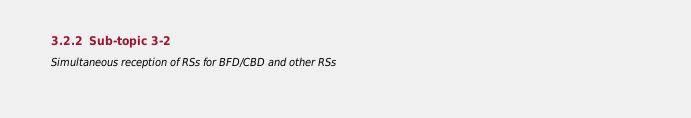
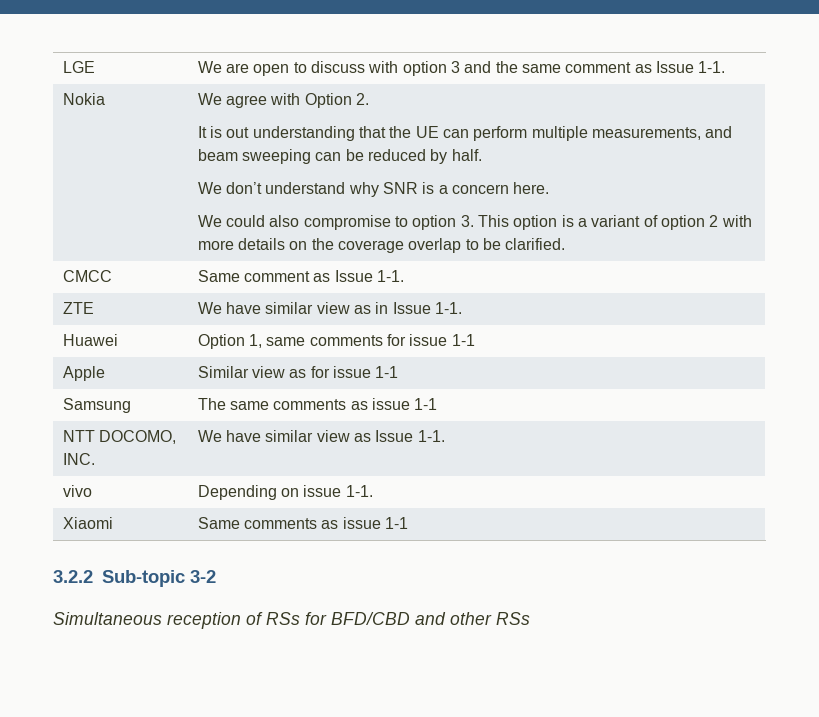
(51, 41) none -> [62,61,95,73] [197,61,726,76] [62,93,105,105] [197,93,370,108] [197,126,733,141] [197,149,482,164] [197,182,550,197] [197,215,752,230] [197,238,566,253] [62,270,112,282] [197,270,405,282] [62,302,94,314] [197,302,462,314] [62,334,118,346] [197,334,475,349] [62,366,105,381] [197,366,399,378] [62,398,131,413] [197,398,438,410] [62,430,177,444] [62,453,95,465] [197,430,445,442] [62,485,92,497] [197,485,373,500] [62,517,113,529] [197,517,409,529] LGE | We are open to discuss with option 3 and the same comment as Issue 1-1. // Nokia | We agree with Option 2. // It is out understanding that the UE can perform multiple measurements, and beam sweeping can be reduced by half. // We don’t understand why SNR is a concern here. // We could also compromise to option 3. This option is a variant of option 2 with more details on the coverage overlap to be clarified. // CMCC | Same comment as Issue 1-1. // ZTE | We have similar view as in Issue 1-1. // Huawei | Option 1, same comments for issue 1-1 // Apple | Similar view as for issue 1-1 // Samsung | The same comments as issue 1-1 // NTT DOCOMO, INC. | We have similar view as Issue 1-1. // vivo | Depending on issue 1-1. // Xiaomi | Same comments as issue 1-1 //

